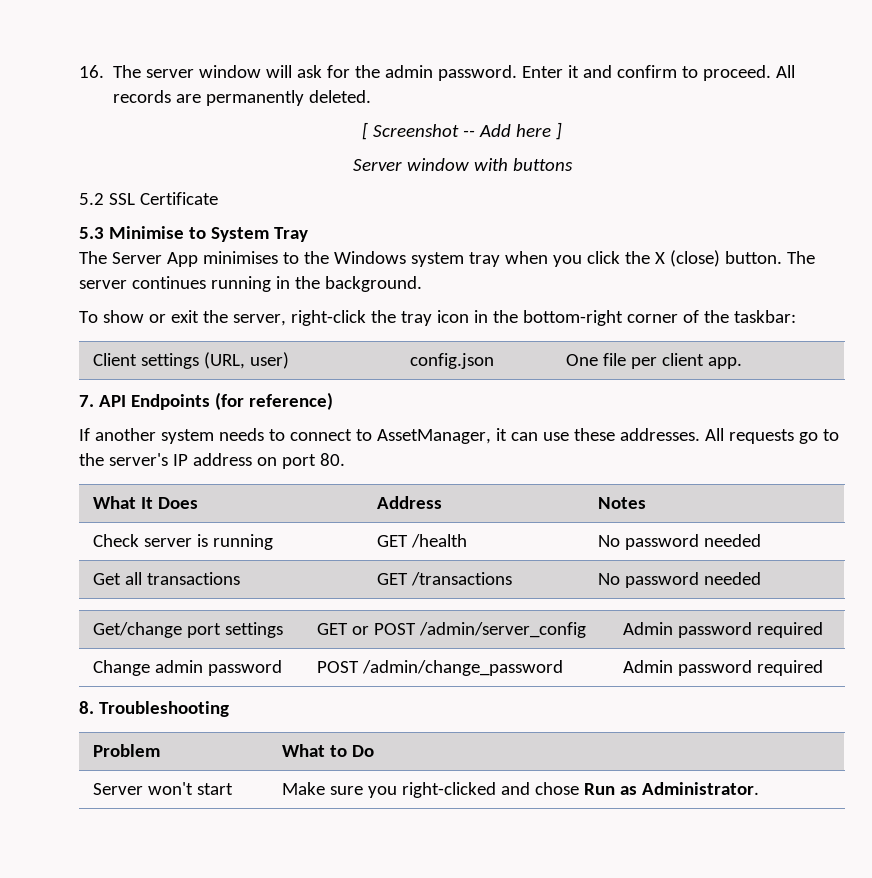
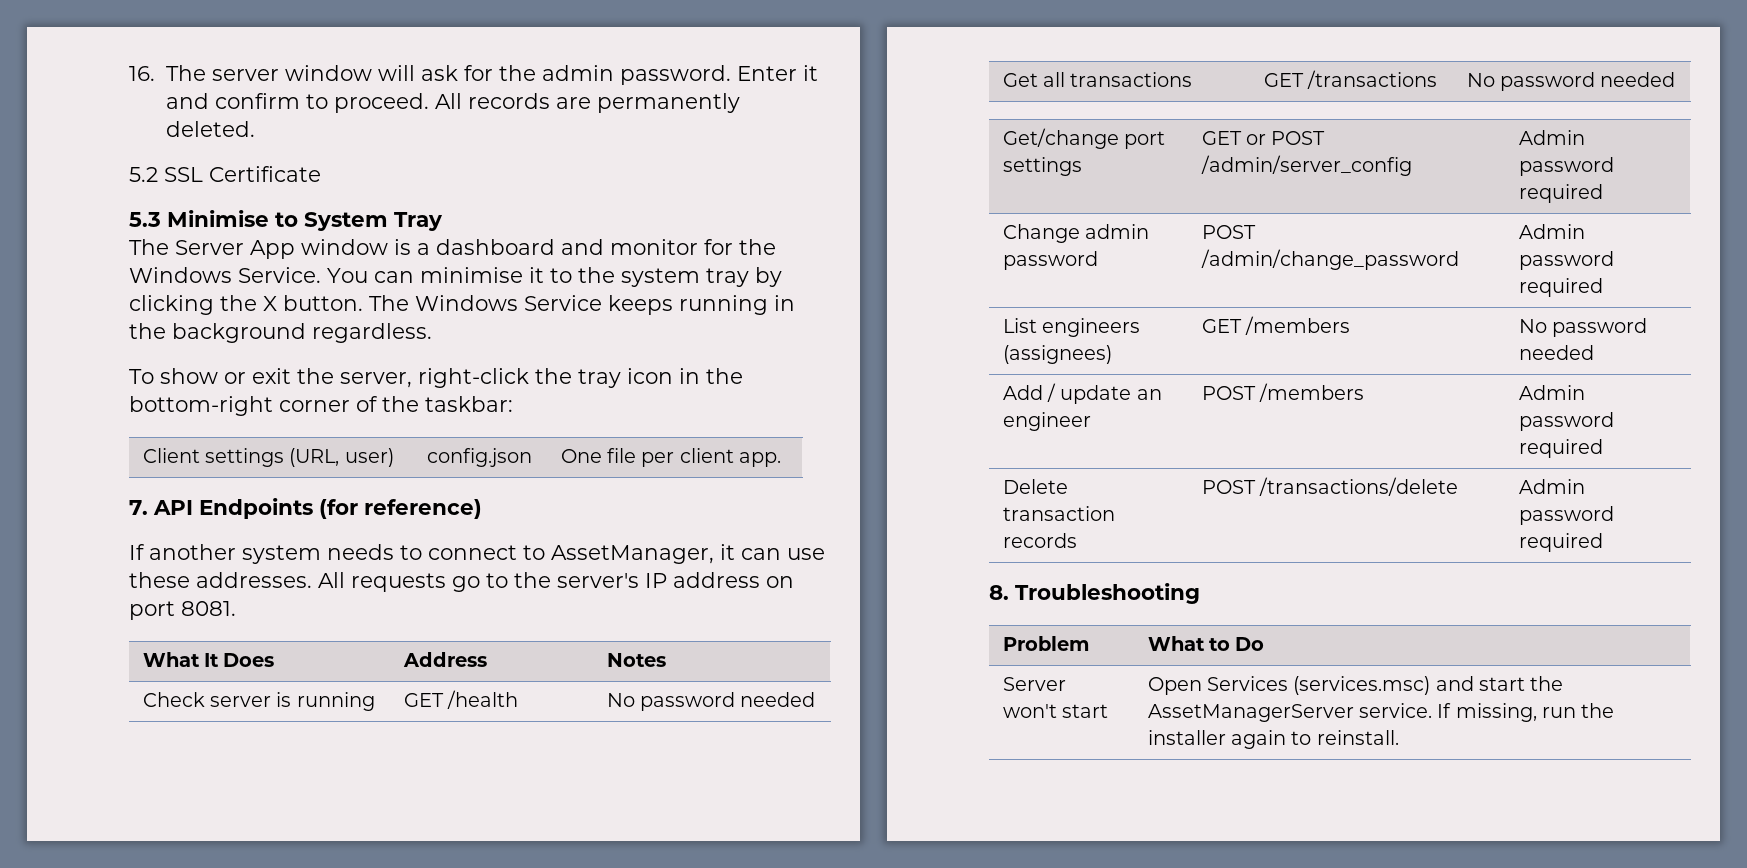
[362,122,562,140] [352,158,573,171] // [ Screenshot -- Add here ] // Server window with buttons -> (255, 129) none
[202,251,406,264] minimises to the Windows -> [301,239,776,255] [129,267,615,283] window is a dashboard and monitor for the Windows Service. You can minimise it to the
[504,251,620,267] when you click -> [755,267,782,287] [129,295,214,315] by clicking
[669,250,720,267] (close) -> (277, 303) none
[79,276,206,289] server continues -> [415,295,673,315] Windows Service keeps
[324,276,422,292] background. -> [172,323,432,343] background regardless.
[319,453,345,466] 80. -> [181,601,236,616] 8081.
(824, 668) none -> [1002,318,1141,337] [1002,345,1112,364] [1201,316,1351,335] [1518,318,1648,337] [1518,345,1594,360] [1002,383,1162,404] [1002,412,1091,431] [1201,383,1365,402] [1518,385,1585,400] [1518,412,1614,431] [1518,439,1603,458] [1002,479,1068,494] [1002,506,1115,521] [1002,533,1077,548] [1201,477,1459,496] [1518,479,1585,494] [1518,506,1614,525] [1518,533,1603,552] // List engineers (assignees) | GET /members | No password needed // Add / update an engineer | POST /members | Admin password required // Delete transaction records | POST /transactions/delete | Admin password required
[282,782,759,798] Make sure you right-clicked and chose Run as Administrator. -> [1147,676,1564,695] [1147,703,1615,722] [1147,730,1399,749] Open Services (services.msc) and start the AssetManagerServer service. If missing, run the installer again to reinstall.

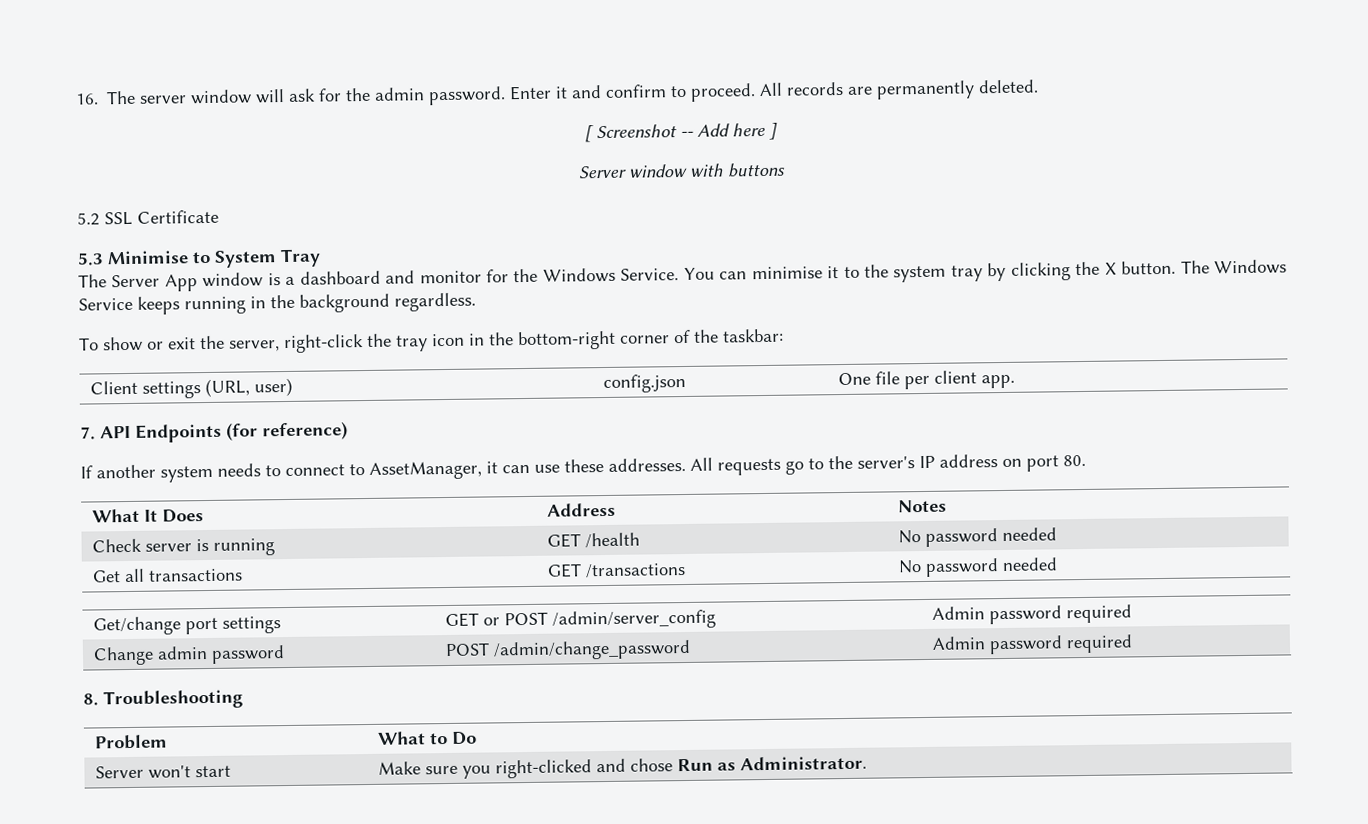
(255, 129) none -> [584,122,778,143] [577,162,786,179] // [ Screenshot -- Add here ] // Server window with buttons
[181,601,236,616] 8081. -> [1063,454,1086,467] 80.
[1002,318,1141,337] [1002,345,1112,364] [1201,316,1351,335] [1518,318,1648,337] [1518,345,1594,360] [1002,383,1162,404] [1002,412,1091,431] [1201,383,1365,402] [1518,385,1585,400] [1518,412,1614,431] [1518,439,1603,458] [1002,479,1068,494] [1002,506,1115,521] [1002,533,1077,548] [1201,477,1459,496] [1518,479,1585,494] [1518,506,1614,525] [1518,533,1603,552] // List engineers (assignees) | GET /members | No password needed // Add / update an engineer | POST /members | Admin password required // Delete transaction records | POST /transactions/delete | Admin password required -> (1133, 644) none
[1147,676,1564,695] [1147,703,1615,722] [1147,730,1399,749] Open Services (services.msc) and start the AssetManagerServer service. If missing, run the installer again to reinstall. -> [377,755,867,779] Make sure you right-clicked and chose Run as Administrator.

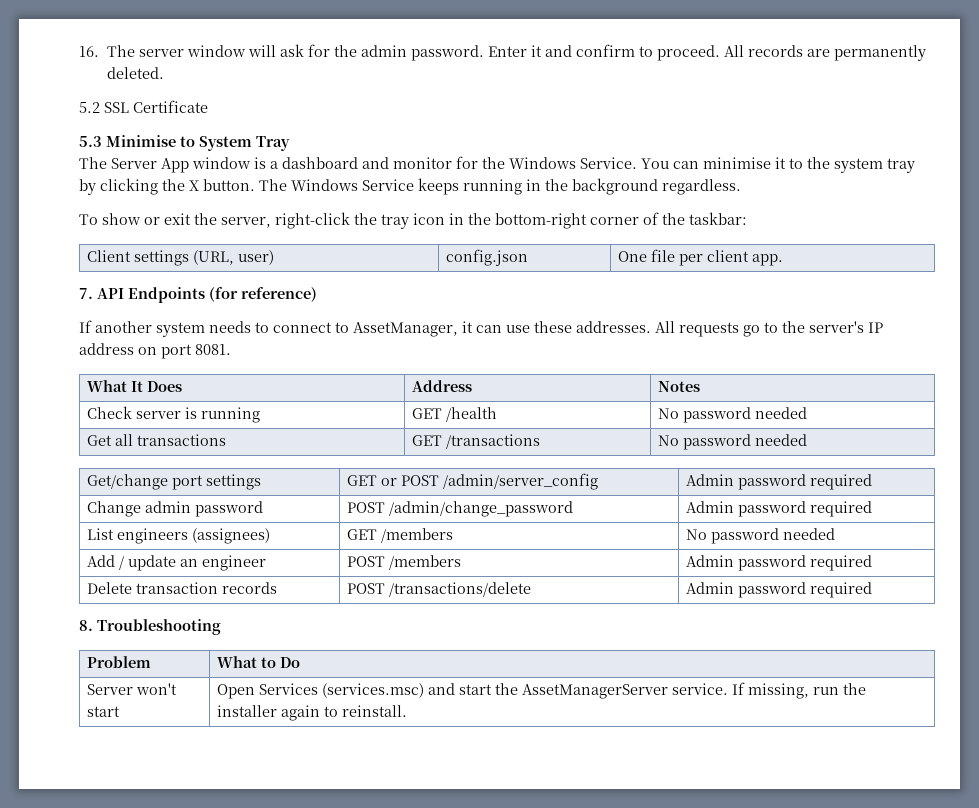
[584,122,778,143] [577,162,786,179] // [ Screenshot -- Add here ] // Server window with buttons -> (164, 73) none
[1063,454,1086,467] 80. -> [195,344,231,355] 8081.
(1133, 644) none -> [86,528,270,544] [346,528,453,543] [685,528,835,544] [86,555,266,571] [346,555,461,570] [685,555,872,571] [86,582,277,594] [346,582,531,597] [685,582,872,598] // List engineers (assignees) | GET /members | No password needed // Add / update an engineer | POST /members | Admin password required // Delete transaction records | POST /transactions/delete | Admin password required
[377,755,867,779] Make sure you right-clicked and chose Run as Administrator. -> [216,682,866,699] [216,705,407,721] Open Services (services.msc) and start the AssetManagerServer service. If missing, run the installer again to reinstall.

